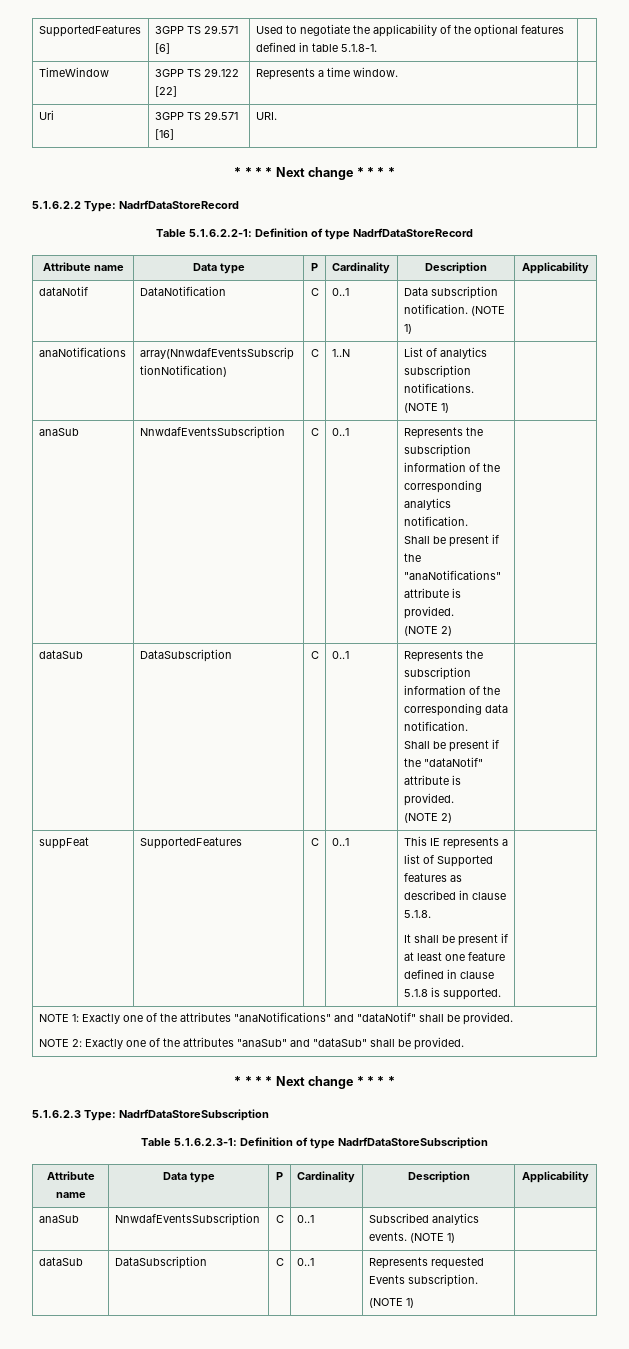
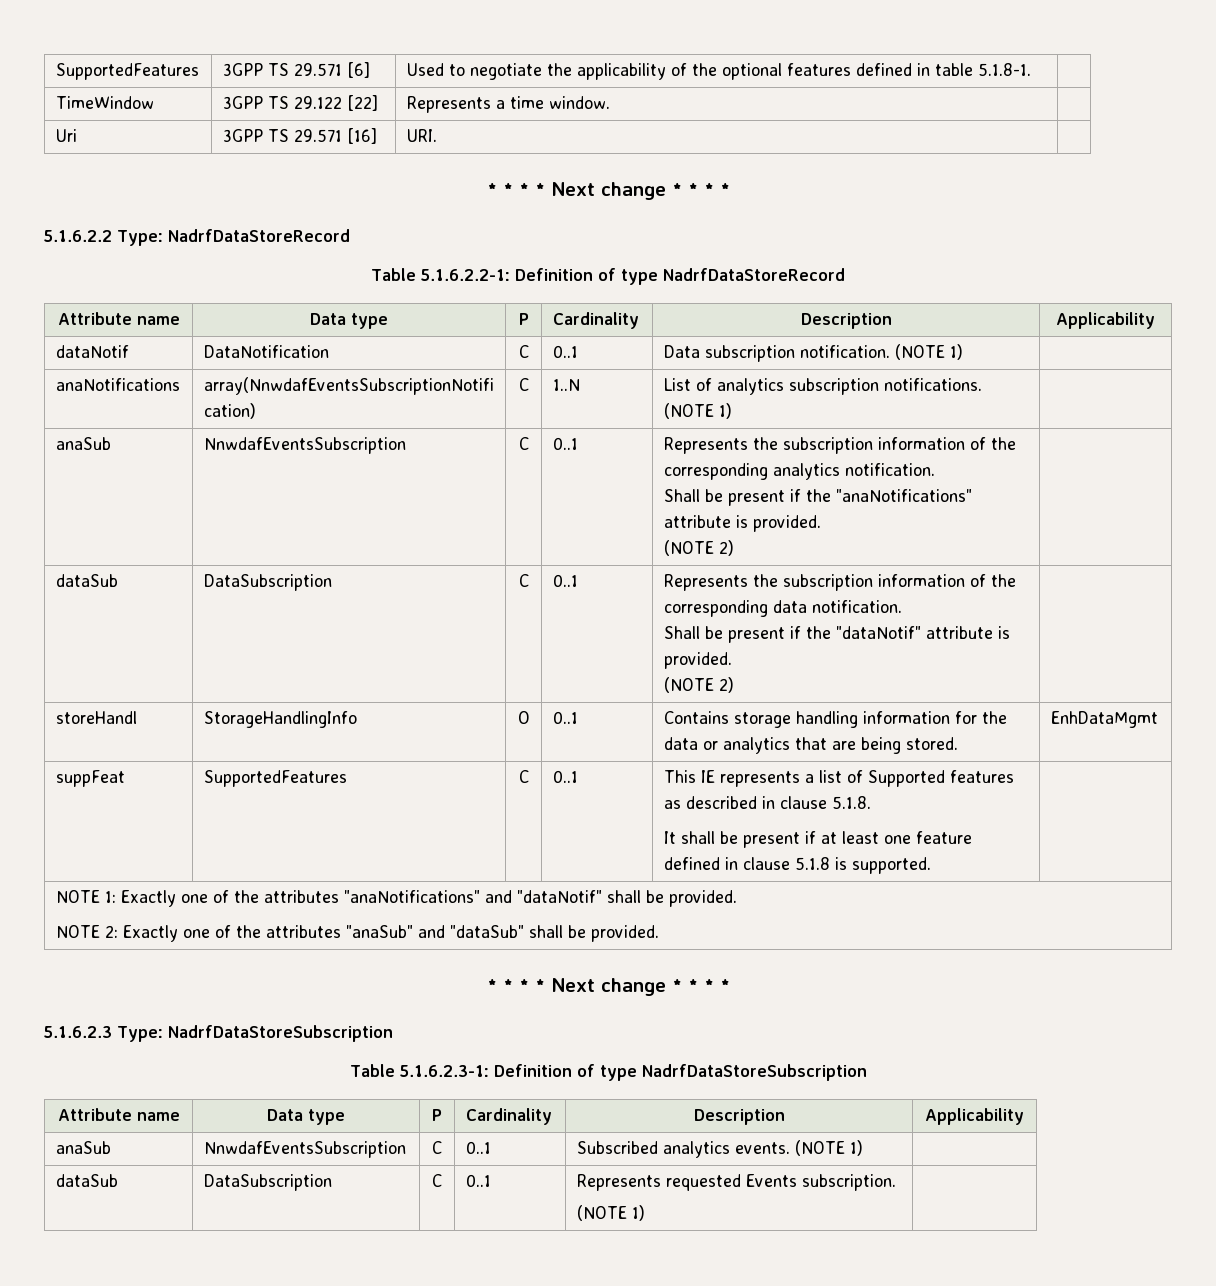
(452, 818) none -> [55,711,137,724] [203,711,357,728] [517,711,530,724] [552,711,578,724] [663,711,1007,728] [663,737,958,754] [1050,711,1158,728] // storeHandl | StorageHandlingInfo | O | 0..1 | Contains storage handling information for the data or analytics that are being stored. | EnhDataMgmt

